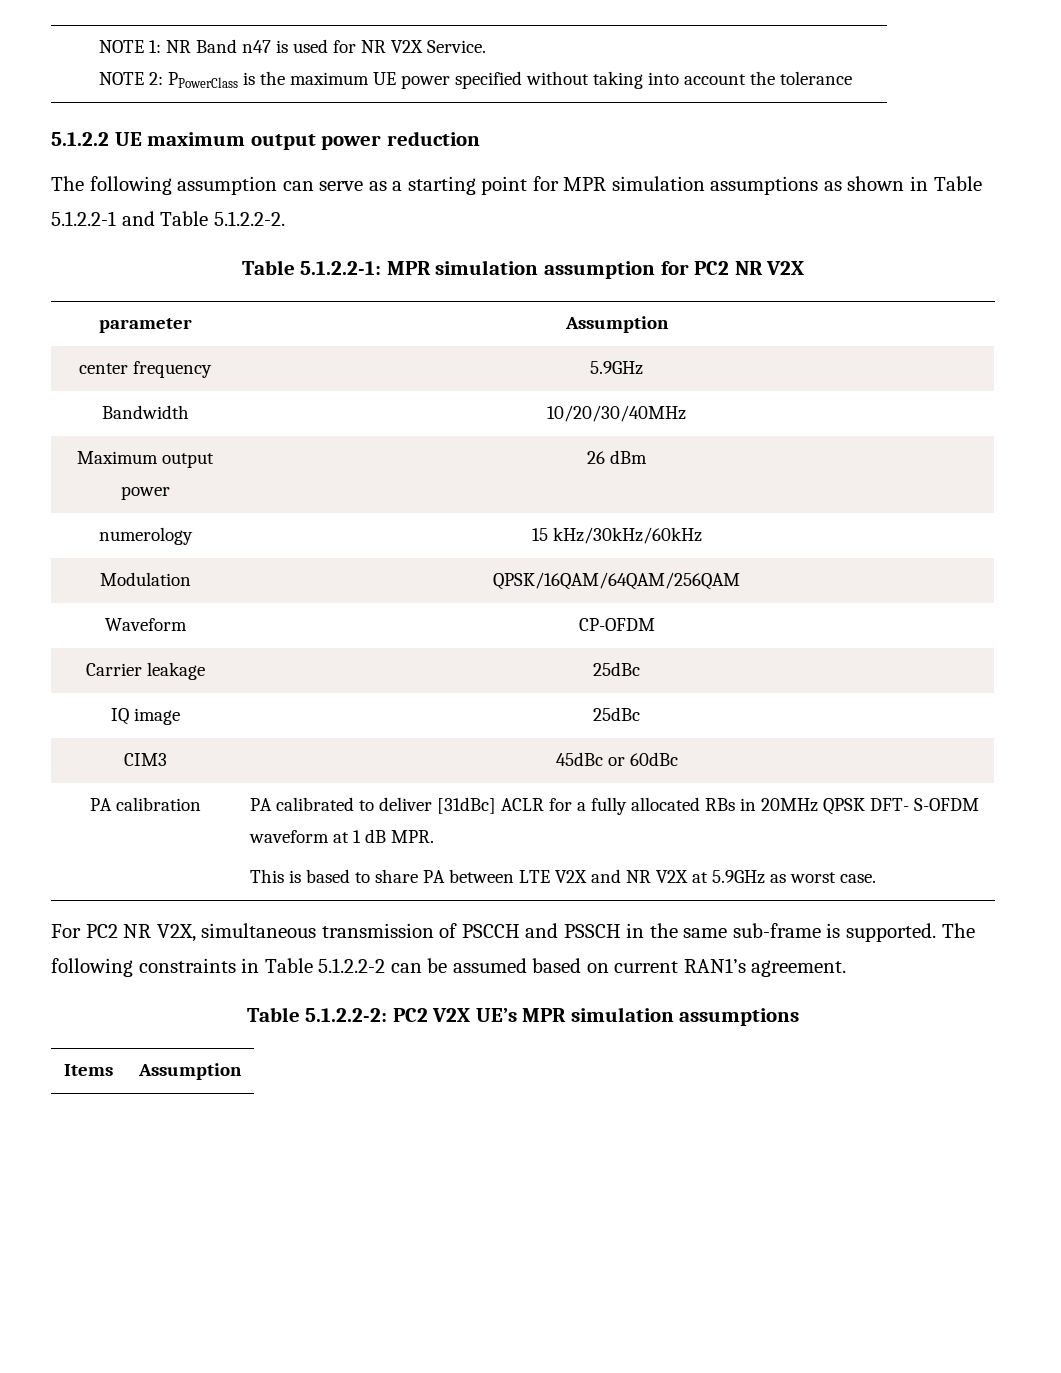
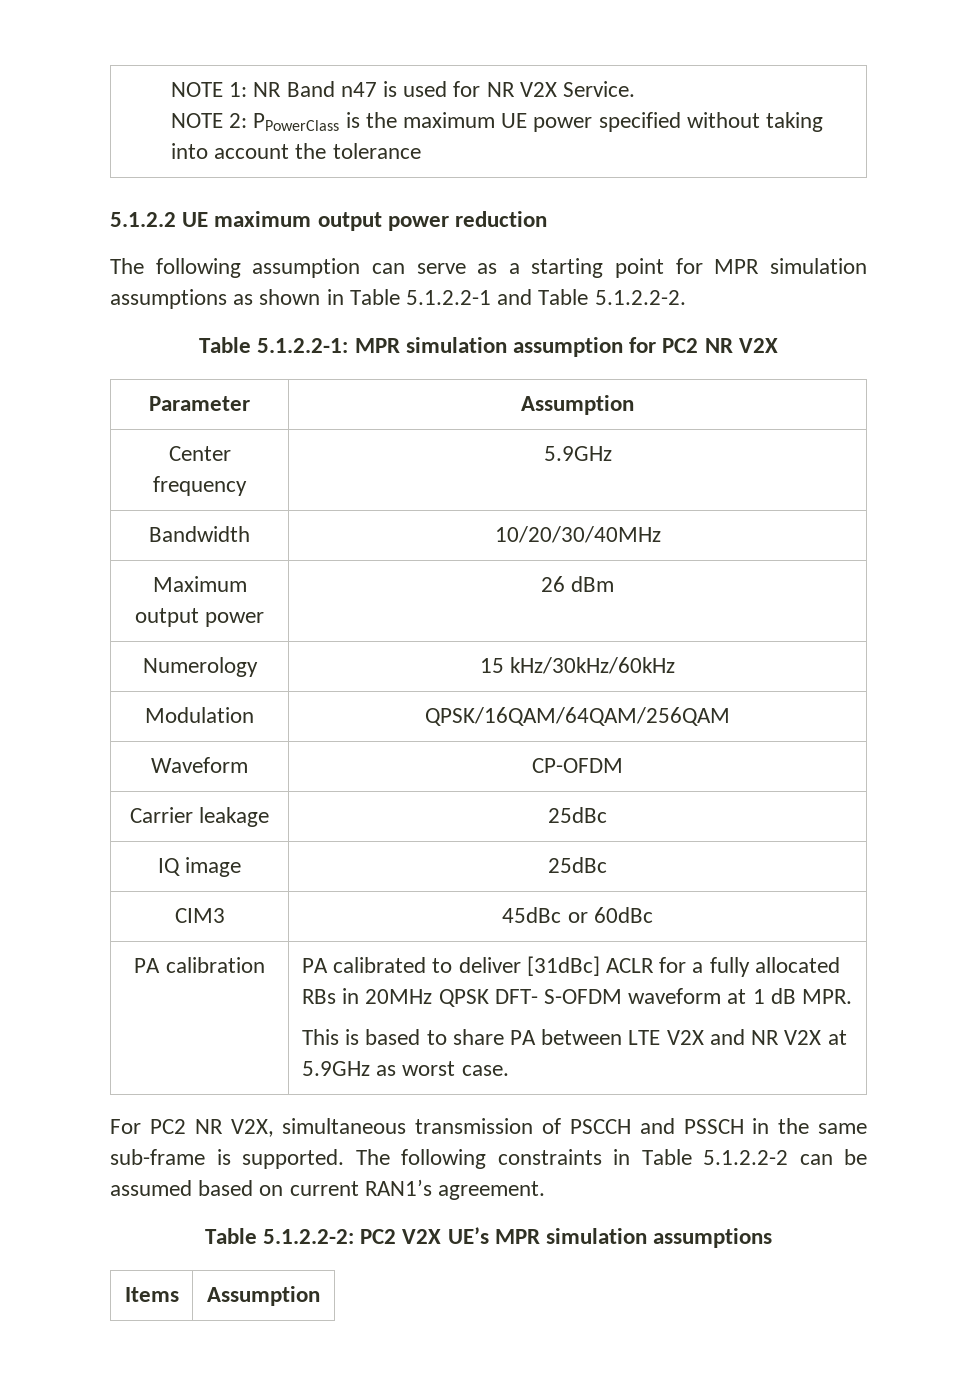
[98,318,192,333] parameter -> [149,396,250,411] Parameter
[79,363,129,374] center -> [168,446,231,461] Center
[98,527,193,545] numerology -> [142,657,258,677] Numerology

